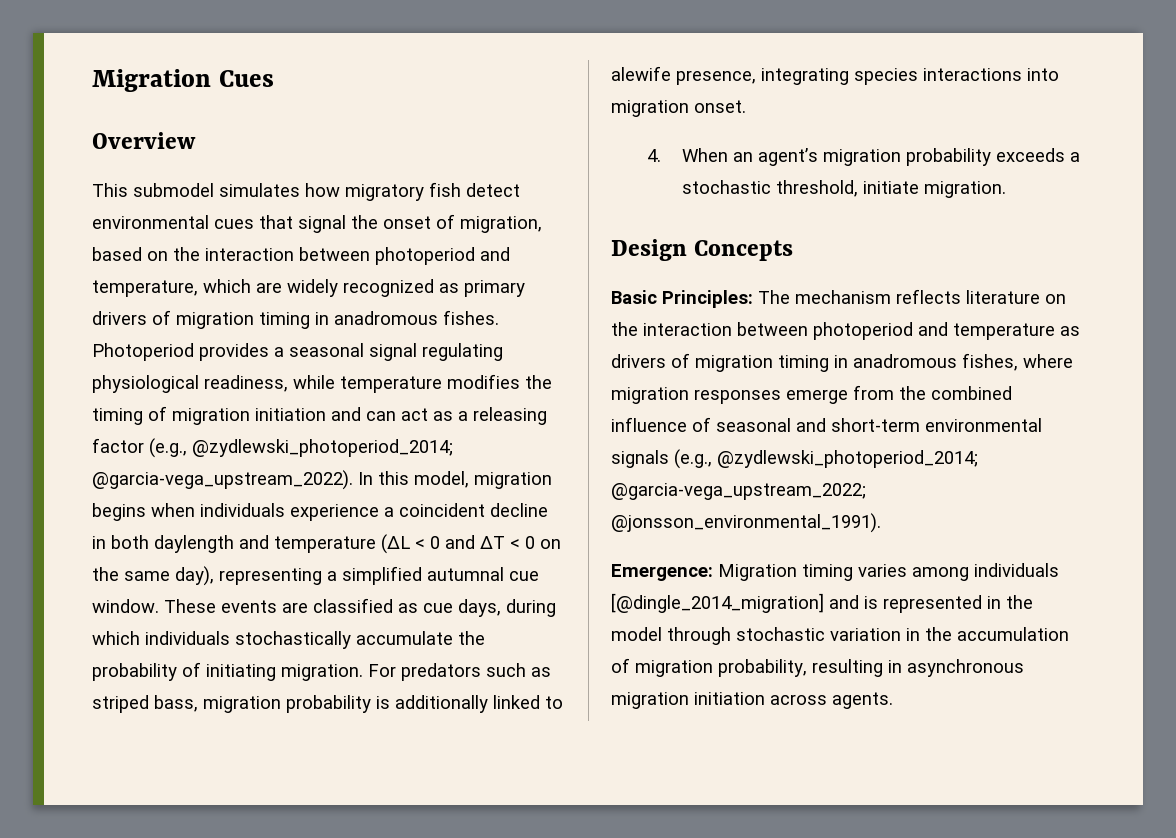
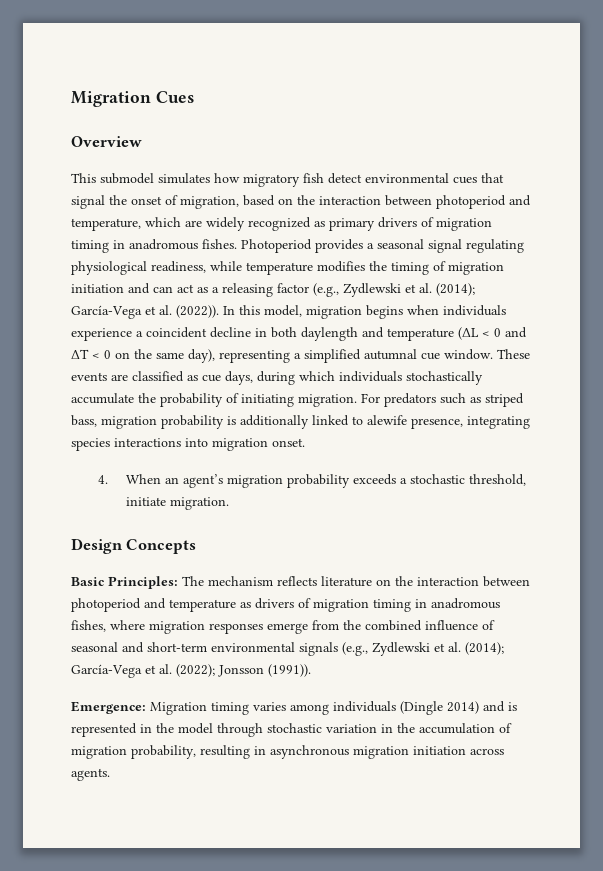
[192,439,453,457] [92,470,353,490] @zydlewski_photoperiod_2014; @garcia-vega_upstream_2022). -> [343,283,475,297] [71,305,219,319] Zydlewski et al. (2014); García-Vega et al. (2022)).
[717,450,978,468] [611,483,866,500] [611,513,881,533] @zydlewski_photoperiod_2014; @garcia-vega_upstream_2022; @jonsson_environmental_1991). -> [372,642,504,656] [71,664,311,678] Zydlewski et al. (2014); García-Vega et al. (2022); Jonsson (1991)).
[611,593,824,613] [@dingle_2014_migration] -> [400,701,479,715] (Dingle 2014)

